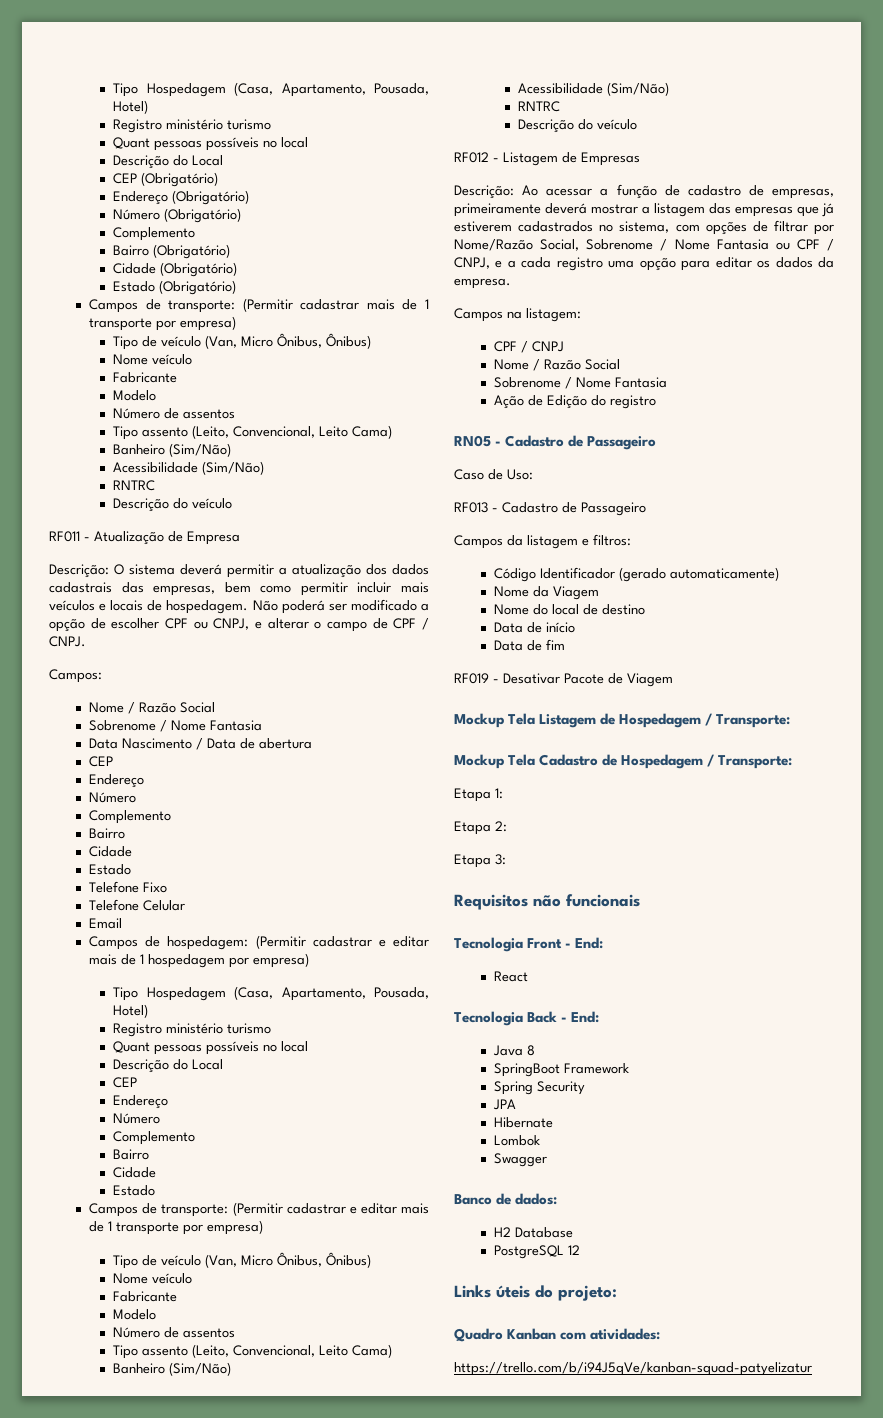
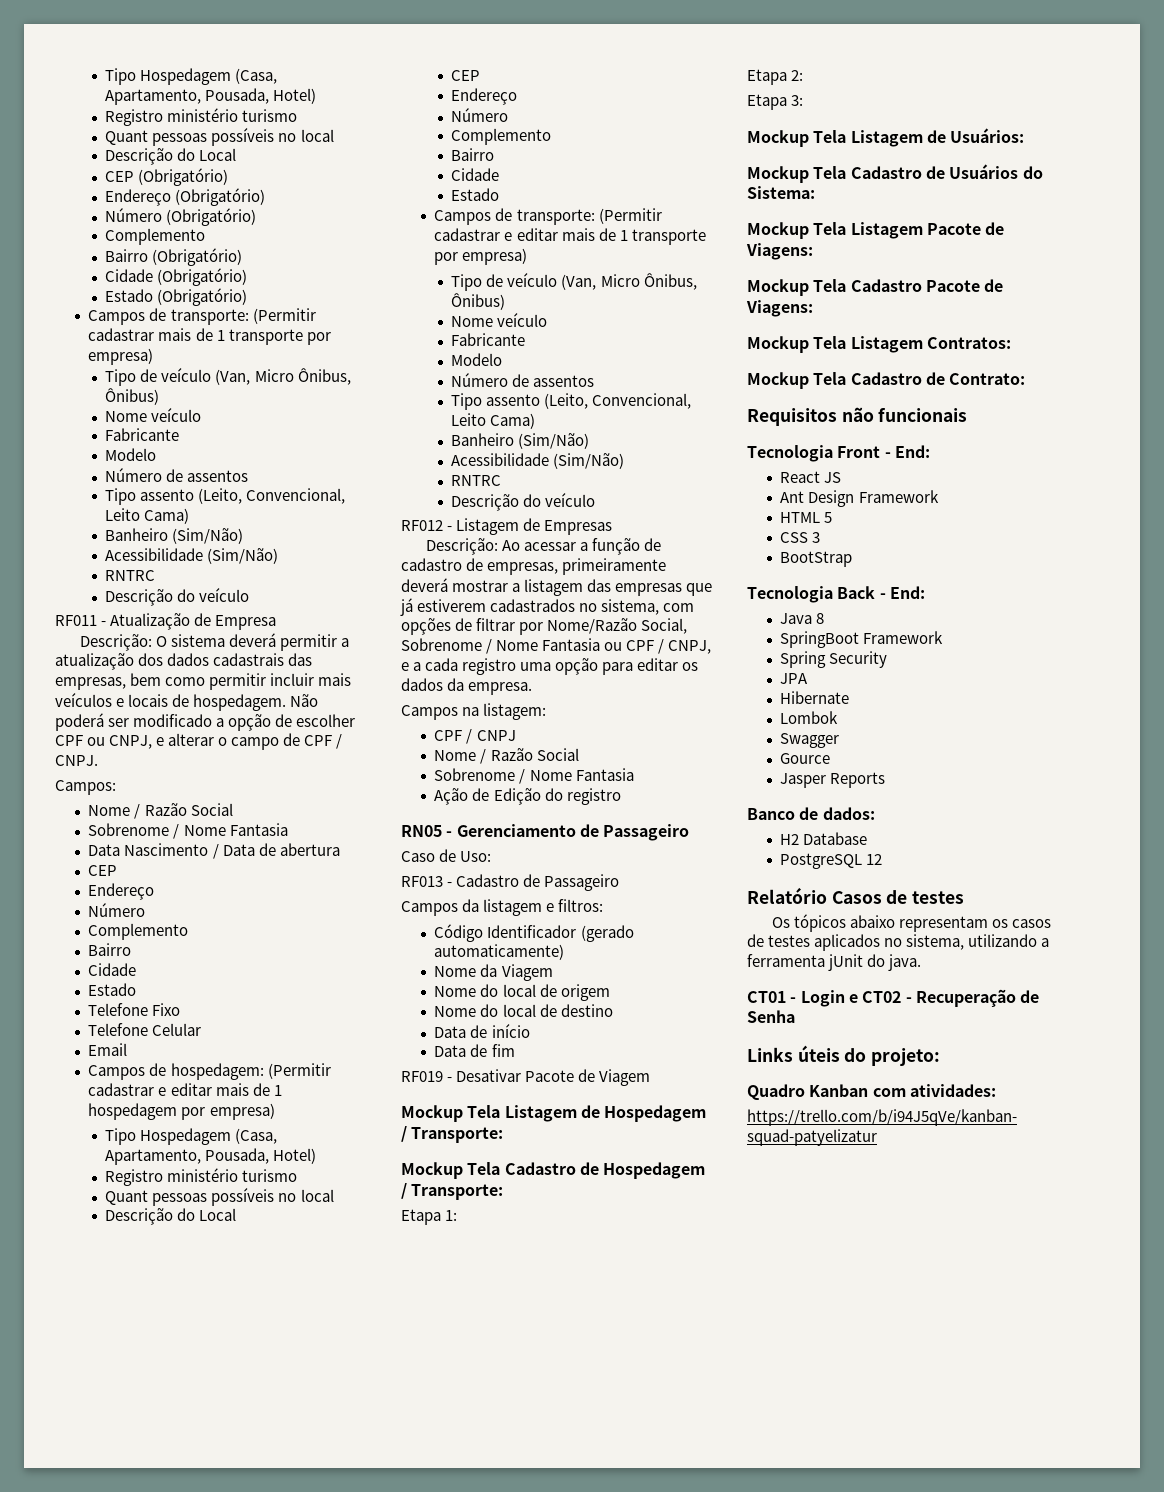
[505,435,565,447] Cadastro -> [456,824,576,837] Gerenciamento
(600, 593) none -> [434,984,610,1001] // Nome do local de origem
(506, 859) none -> [747,128,1025,147] [747,164,1043,183] [747,186,815,199] [747,222,1005,239] [746,243,813,260] [747,279,1004,296] [746,300,813,317] [747,336,1011,353] [747,372,1026,389] // Mockup Tela Listagem de Usuários: // Mockup Tela Cadastro de Usuários do Sistema: // Mockup Tela Listagem Pacote de Viagens: // Mockup Tela Cadastro Pacote de Viagens: // Mockup Tela Listagem Contratos: // Mockup Tela Cadastro de Contrato:
(529, 976) none -> [824,472,842,483] [780,490,939,507] [780,512,833,523] [780,532,821,543] [780,551,853,567] JS // Ant Design Framework // HTML 5 // CSS 3 // BootStrap
(548, 1160) none -> [780,753,831,764] [780,772,886,788] // Gource // Jasper Reports
(581, 1250) none -> [747,887,965,904] [772,914,1052,932] [747,934,1050,951] [747,954,922,971] [747,989,1040,1007] [747,1010,795,1023] // Relatório Casos de testes // Os tópicos abaixo representam os casos de testes aplicados no sistema, utilizando a ferramenta jUnit do java. // CT01 - Login e CT02 - Recuperação de Senha

